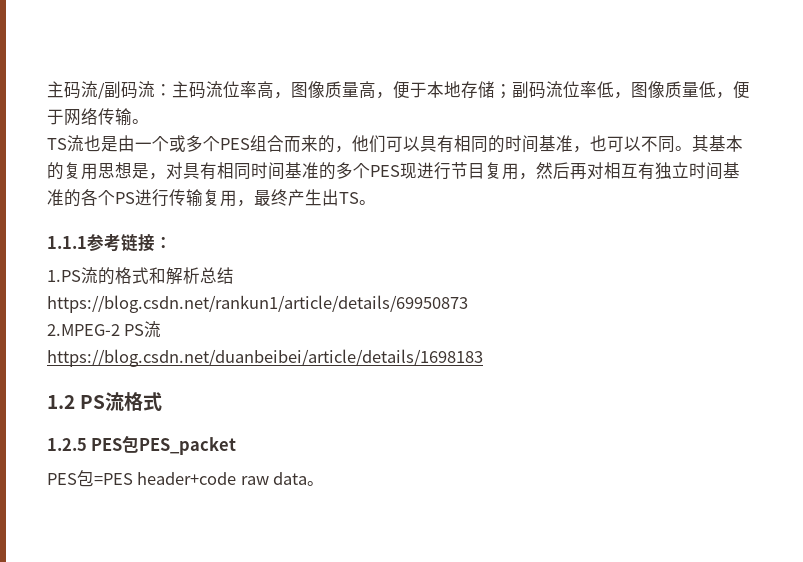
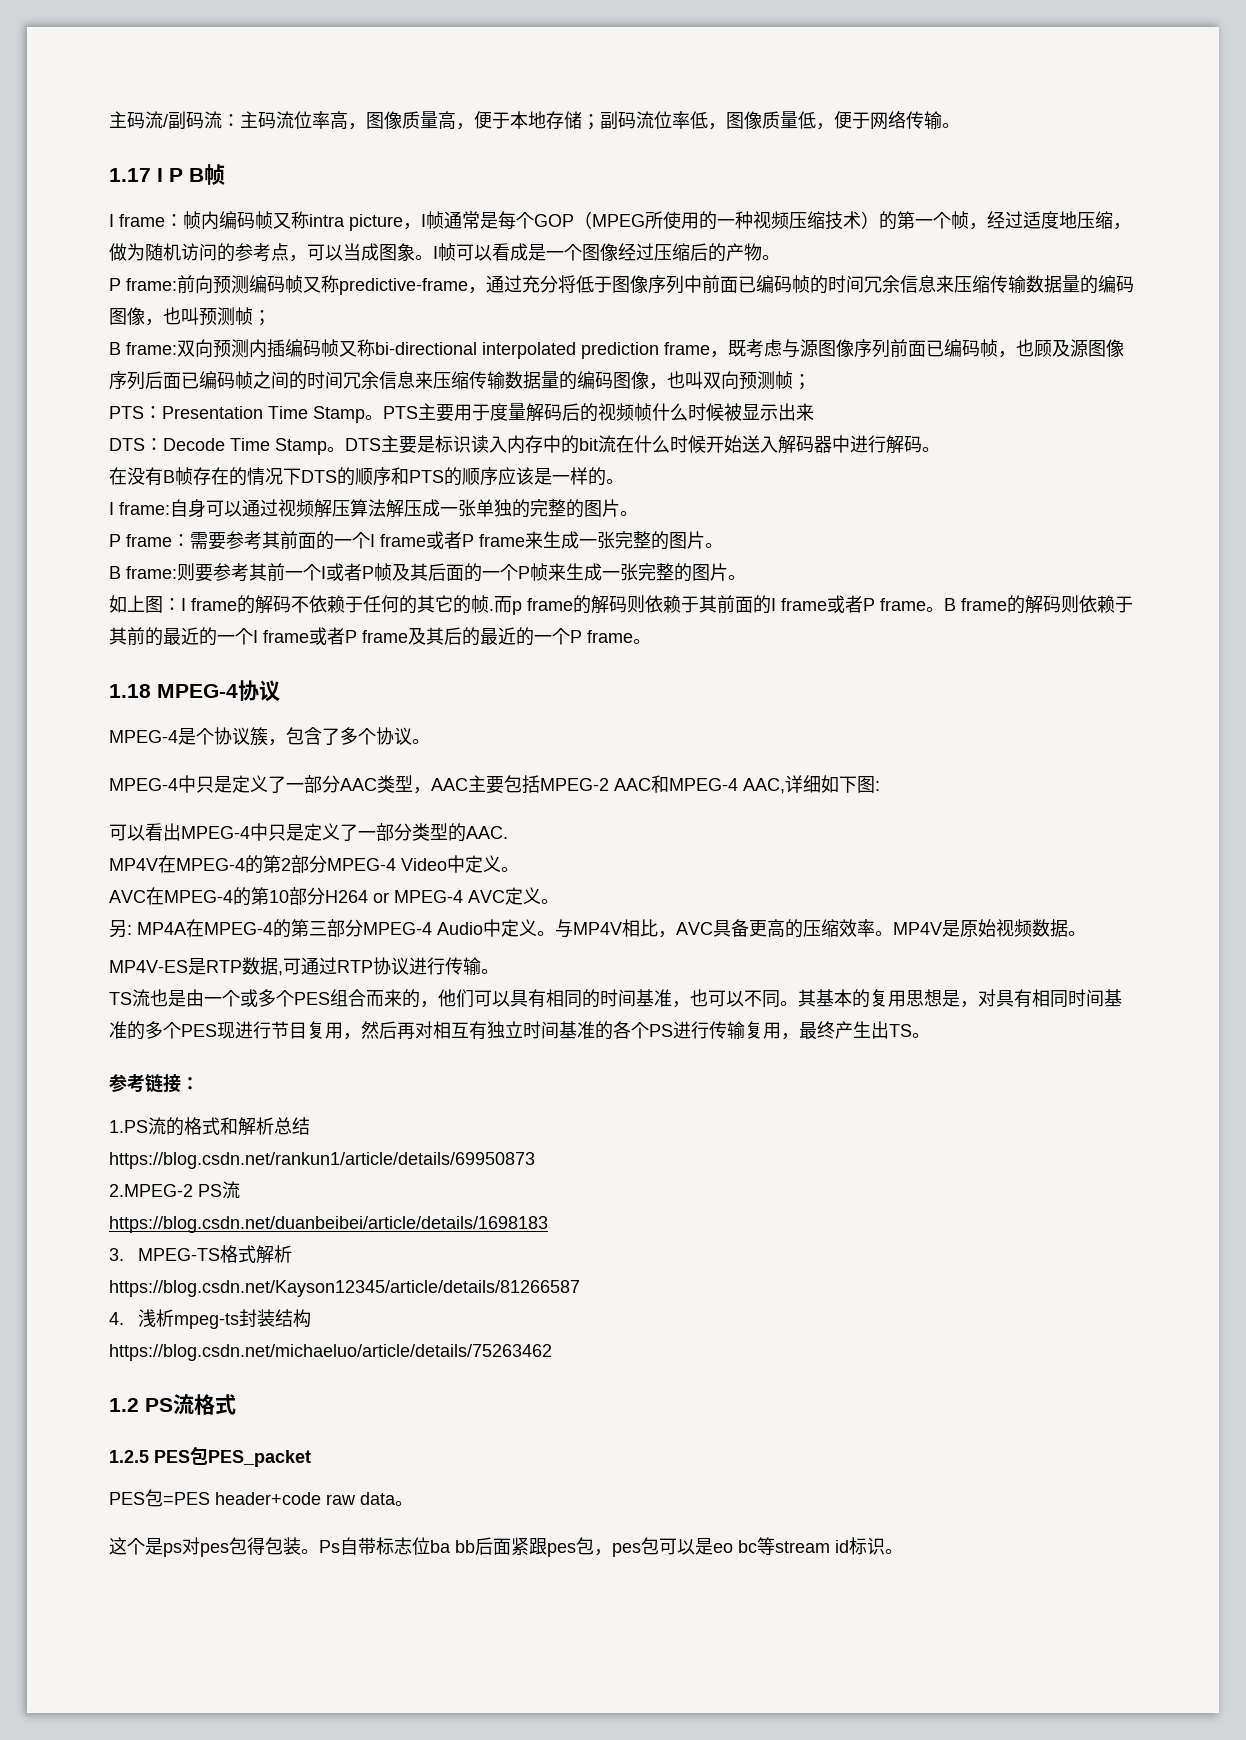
(149, 121) none -> [109,164,225,185] [109,211,1131,231] [109,243,780,262] [109,275,1134,295] [109,307,271,326] [109,339,1124,359] [109,371,811,390] [109,403,814,423] [109,435,940,455] [109,467,624,486] [109,499,638,518] [109,531,723,550] [109,563,746,582] [109,595,1133,615] [109,627,651,646] [109,680,280,702] [109,727,430,746] [109,775,880,794] [109,823,508,842] [109,855,519,874] [109,887,559,906] [109,919,1086,938] [109,957,499,976] // 1.17 I P B帧 // I frame：帧内编码帧又称intra picture，I帧通常是每个GOP（MPEG所使用的一种视频压缩技术）的第一个帧，经过适度地压缩，做为随机访问的参考点，可以当成图象。I帧可以看成是一个图像经过压缩后的产物。 // P frame:前向预测编码帧又称predictive-frame，通过充分将低于图像序列中前面已编码帧的时间冗余信息来压缩传输数据量的编码图像，也叫预测帧； // B frame:双向预测内插编码帧又称bi-directional interpolated prediction frame，既考虑与源图像序列前面已编码帧，也顾及源图像序列后面已编码帧之间的时间冗余信息来压缩传输数据量的编码图像，也叫双向预测帧； // PTS：Presentation Time Stamp。PTS主要用于度量解码后的视频帧什么时候被显示出来 // DTS：Decode Time Stamp。DTS主要是标识读入内存中的bit流在什么时候开始送入解码器中进行解码。 // 在没有B帧存在的情况下DTS的顺序和PTS的顺序应该是一样的。 // I frame:自身可以通过视频解压算法解压成一张单独的完整的图片。 // P frame：需要参考其前面的一个I frame或者P frame来生成一张完整的图片。 // B frame:则要参考其前一个I或者P帧及其后面的一个P帧来生成一张完整的图片。 // 如上图：I frame的解码不依赖于任何的其它的帧.而p frame的解码则依赖于其前面的I frame或者P frame。B frame的解码则依赖于其前的最近的一个I frame或者P frame及其后的最近的一个P frame。 // 1.18 MPEG-4协议 // MPEG-4是个协议簇，包含了多个协议。 // MPEG-4中只是定义了一部分AAC类型，AAC主要包括MPEG-2 AAC和MPEG-4 AAC,详细如下图: // 可以看出MPEG-4中只是定义了一部分类型的AAC. // MP4V在MPEG-4的第2部分MPEG-4 Video中定义。 // AVC在MPEG-4的第10部分H264 or MPEG-4 AVC定义。 // 另: MP4A在MPEG-4的第三部分MPEG-4 Audio中定义。与MP4V相比，AVC具备更高的压缩效率。MP4V是原始视频数据。 // MP4V-ES是RTP数据,可通过RTP协议进行传输。
[47,236,87,249] 1.1.1 -> (930, 1035) none
(483, 358) none -> [109,1245,293,1264] [109,1280,580,1297] [109,1309,312,1329] [109,1344,552,1361] // 3. MPEG-TS格式解析 // https://blog.csdn.net/Kayson12345/article/details/81266587 // 4.浅析mpeg-ts封装结构 // https://blog.csdn.net/michaeluo/article/details/75263462
(325, 483) none -> [109,1537,903,1557] // 这个是ps对pes包得包装。Ps自带标志位ba bb后面紧跟pes包，pes包可以是eo bc等stream id标识。

